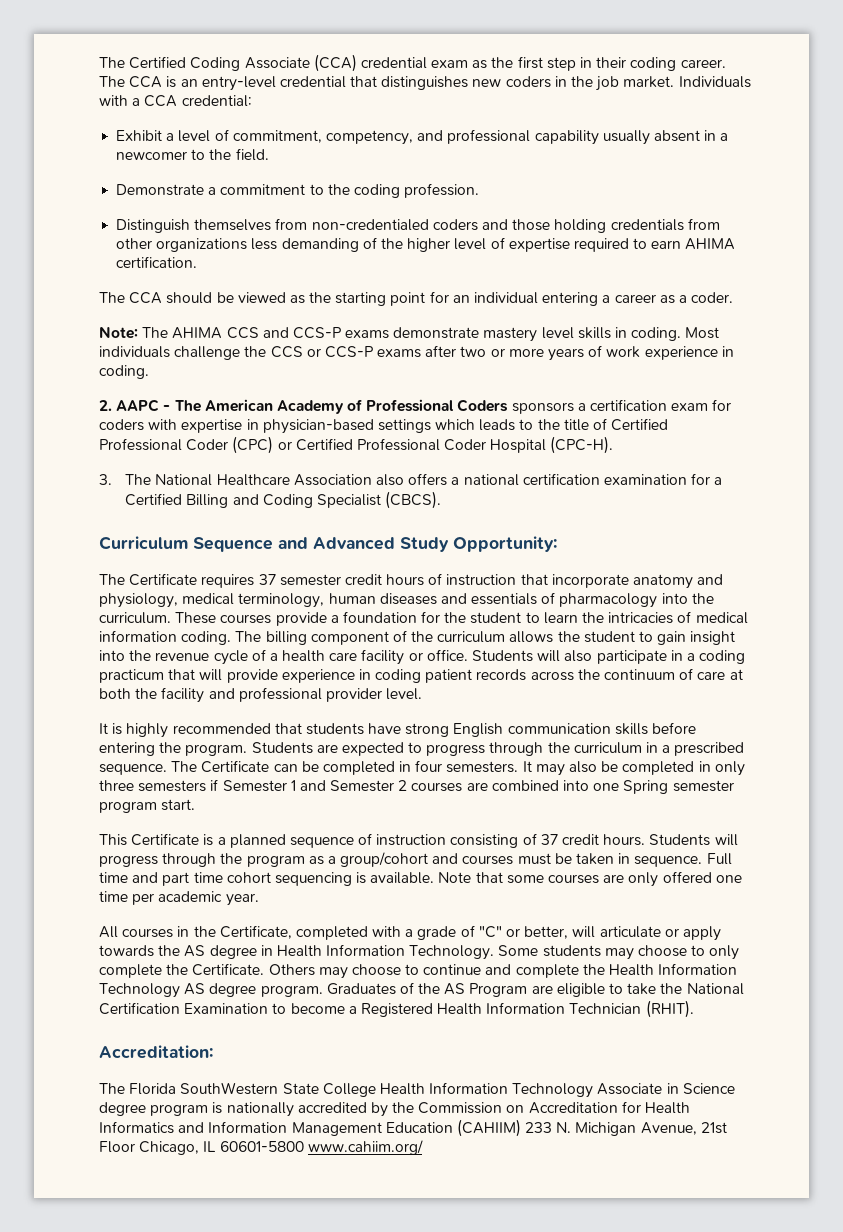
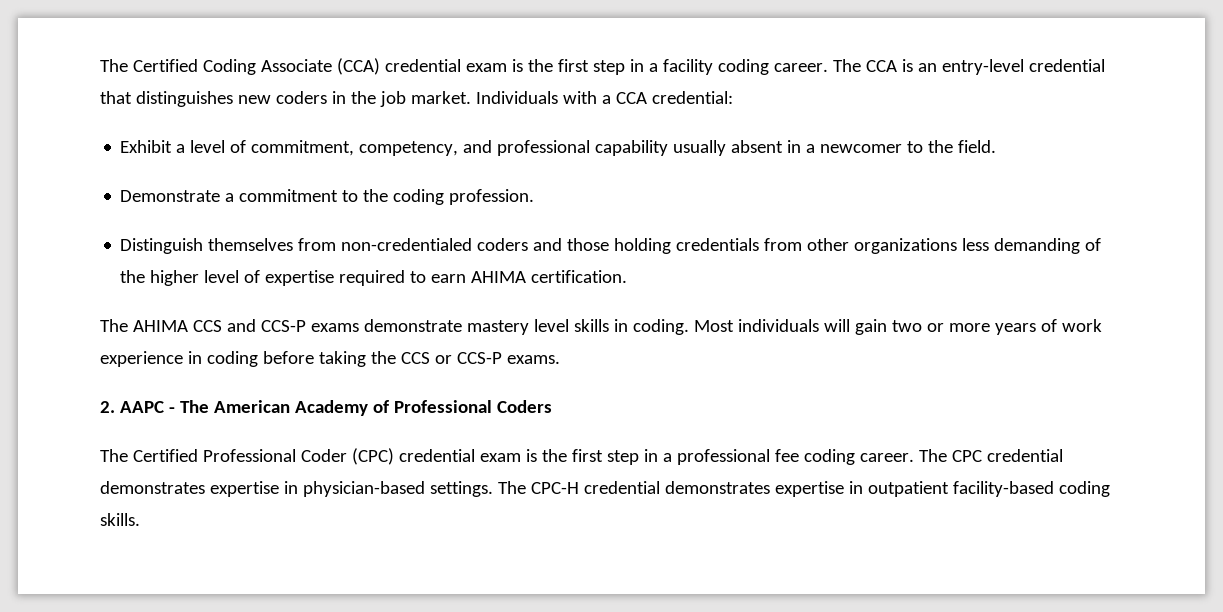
[472,56,627,71] as the first step in their -> [511,59,713,75] is the first step in a facility
[129,291,734,306] [99,327,169,339] CCA should be viewed as the starting point for an individual entering a career as a coder. // Note: The -> (128, 325) none
[174,345,457,360] challenge the CCS or CCS-P exams after -> [823,319,887,335] will gain
[99,365,149,379] coding. -> [206,351,560,367] coding before taking the CCS or CCS-P exams.
[511,399,732,414] [99,418,669,434] [99,436,614,454] [99,473,723,486] [125,491,442,509] [99,536,557,552] [99,573,724,589] [99,592,714,608] [99,611,748,626] [99,630,736,645] [99,649,746,665] [99,668,743,683] [99,687,423,703] [99,722,697,738] [99,742,745,756] [99,760,745,776] [99,779,734,794] [99,799,196,813] [99,833,738,848] [99,852,732,867] [99,871,742,887] [99,891,259,906] [99,925,721,941] [99,944,740,960] [99,963,738,979] [99,982,744,998] [99,1000,694,1018] [99,1045,213,1059] [99,1082,735,1098] [99,1101,691,1117] [99,1119,727,1137] [99,1140,423,1155] sponsors a certification exam for coders with expertise in physician-based settings which leads to the title of Certified Professional Coder (CPC) or Certified Professional Coder Hospital (CPC-H). // 3. The National Healthcare Association also offers a national certification examination for a Certified Billing and Coding Specialist (CBCS). // Curriculum Sequence and Advanced Study Opportunity: // The Certificate requires 37 semester credit hours of instruction that incorporate anatomy and physiology, medical terminology, human diseases and essentials of pharmacology into the curriculum. These courses provide a foundation for the student to learn the intricacies of medical information coding. The billing component of the curriculum allows the student to gain insight into the revenue cycle of a health care facility or office. Students will also participate in a coding practicum that will provide experience in coding patient records across the continuum of care at both the facility and professional provider level. // It is highly recommended that students have strong English communication skills before entering the program. Students are expected to progress through the curriculum in a prescribed sequence. The Certificate can be completed in four semesters. It may also be completed in only three semesters if Semester 1 and Semester 2 courses are combined into one Spring semester program start. // This Certificate is a planned sequence of instruction consisting of 37 credit hours. Students will progress through the program as a group/cohort and courses must be taken in sequence. Full time and part time cohort sequencing is available. Note that some courses are only offered one time per academic year. // All courses in the Certificate, completed with a grade of "C" or better, will articulate or apply towards the AS degree in Health Information Technology. Some students may choose to only complete the Certificate. Others may choose to continue and complete the Health Information Technology AS degree program. Graduates of the AS Program are eligible to take the National Certification Examination to become a Registered Health Information Technician (RHIT). // Accreditation: // The Florida SouthWestern State College Health Information Technology Associate in Science degree program is nationally accredited by the Commission on Accreditation for Health Informatics and Information Management Education (CAHIIM) 233 N. Michigan Avenue, 21st Floor Chicago, IL 60601-5800 www.cahiim.org/ -> [100,448,1063,465] [100,481,1110,497] [100,513,140,526] // The Certified Professional Coder (CPC) credential exam is the first step in a professional fee coding career. The CPC credential demonstrates expertise in physician-based settings. The CPC-H credential demonstrates expertise in outpatient facility-based coding skills.

